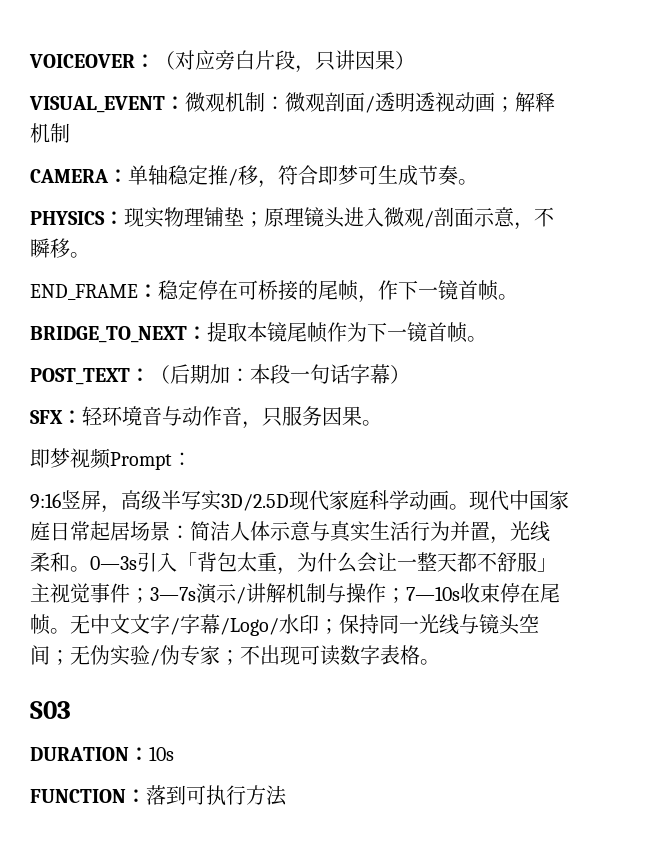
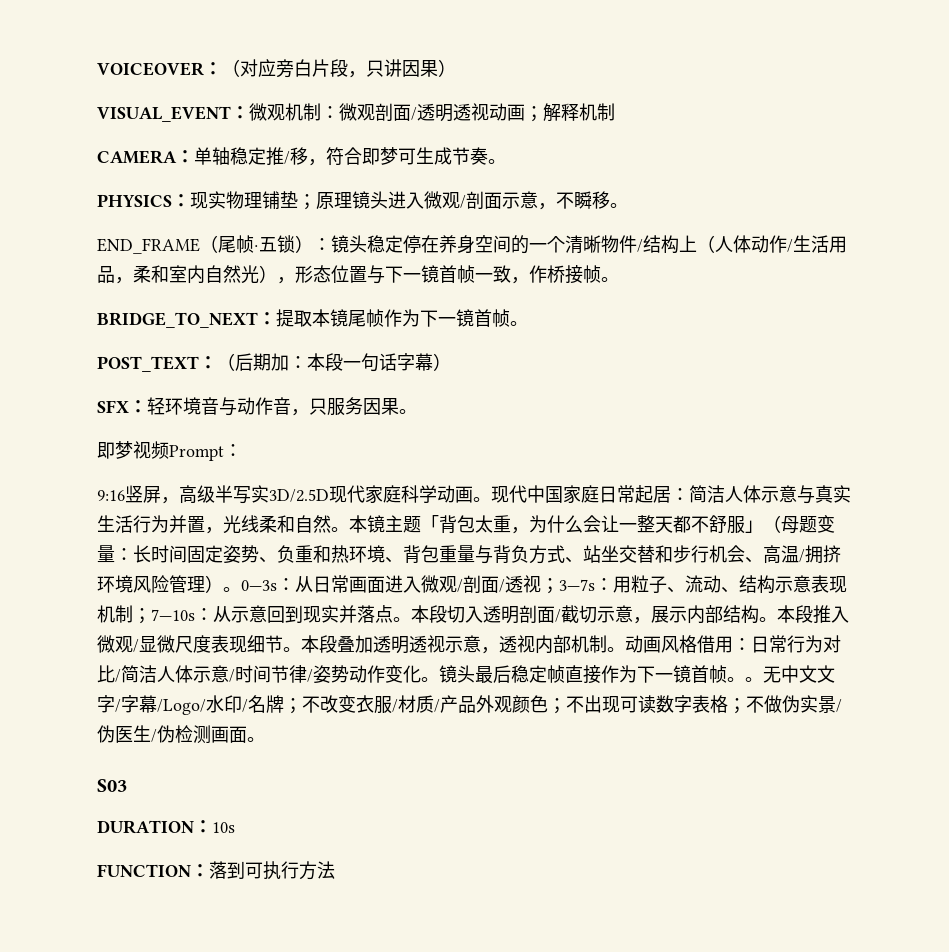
[138,280,478,303] ：稳定停在可桥接的尾帧，作下一镜首 -> [200,235,847,254] [97,265,583,284] （尾帧·五锁）：镜头稳定停在养身空间的一个清晰物件/结构上（人体动作/生活用品，柔和室内自然光），形态位置与下一镜首帧一致，作桥接
[130,521,170,541] 场景 -> (671, 494) none
[70,552,177,572] 。0—3s引入 -> [295,515,421,533] 自然。本镜主题
[30,583,560,604] [30,614,51,635] 主视觉事件；3—7s演示/讲解机制与操作；7—10s收束停在尾帧 -> [763,515,835,534] [97,545,841,564] [97,575,847,594] [97,605,849,624] [97,635,841,654] [97,665,745,684] （母题变量：长时间固定姿势、负重和热环境、背包重量与背负方式、站坐交替和步行机会、高温/拥挤环境风险管理）。0—3s：从日常画面进入微观/剖面/透视；3—7s：用粒子、流动、结构示意表现机制；7—10s：从示意回到现实并落点。本段切入透明剖面/截切示意，展示内部结构。本段推入微观/显微尺度表现细节。本段叠加透明透视示意，透视内部机制。动画风格借用：日常行为对比/简洁人体示意/时间节律/姿势动作变化。镜头最后稳定帧直接作为下一镜首帧。
[319,614,539,635] [30,645,220,666] ；保持同一光线与镜头空间；无伪实验/伪专家 -> [242,695,548,714] /名牌；不改变衣服/材质/产品外观颜色
(420, 655) none -> [728,695,842,714] [97,725,247,744] ；不做伪实景/伪医生/伪检测画面

